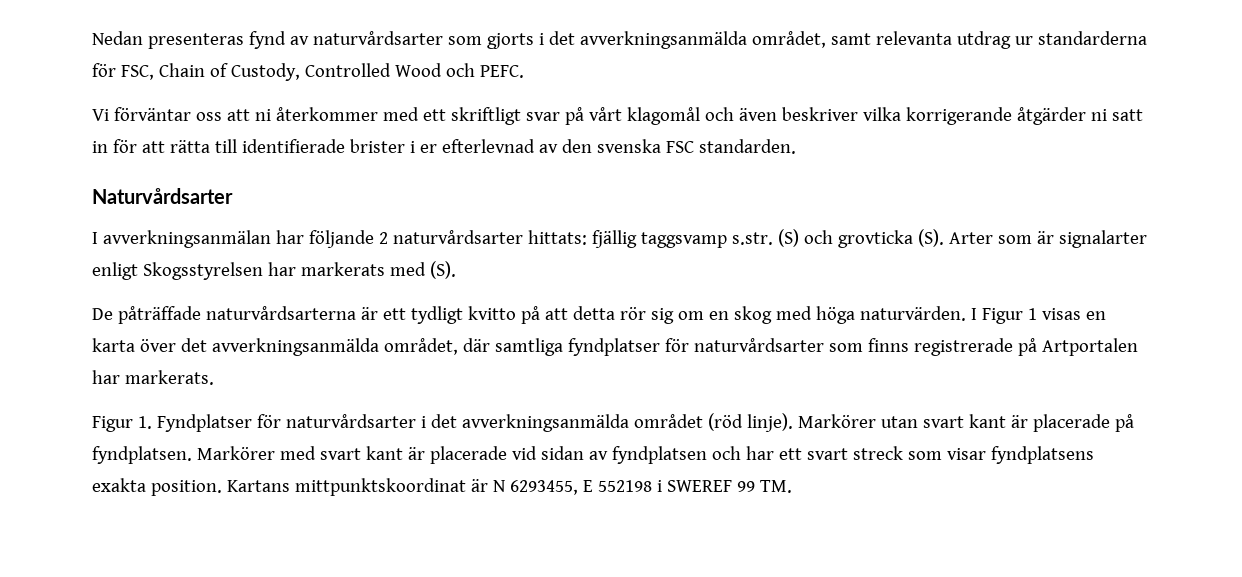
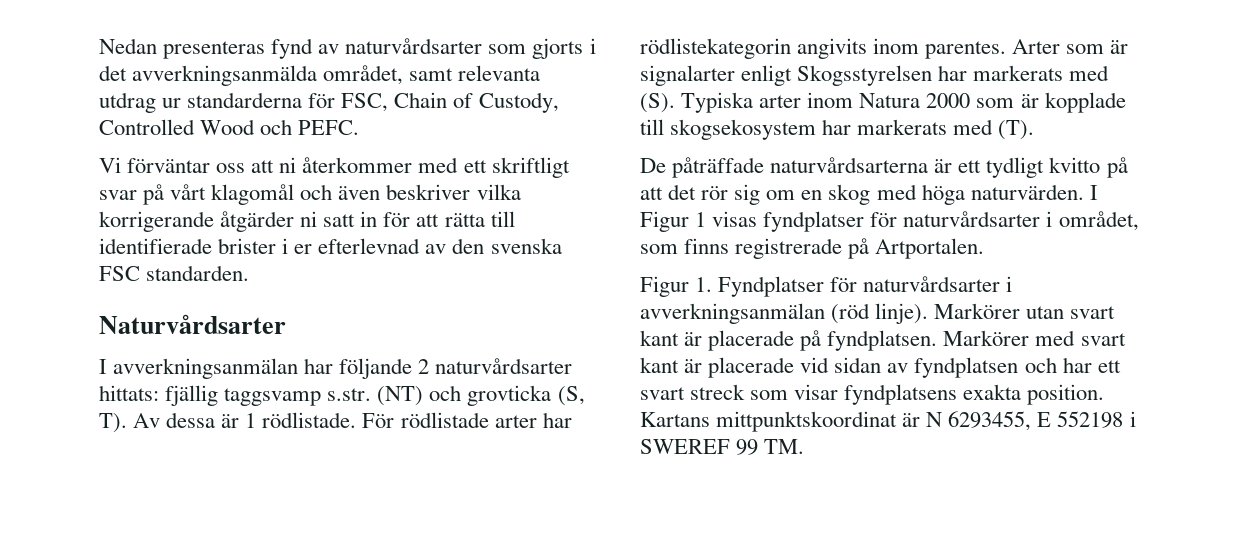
[777,229,799,247] (S) -> [377,386,424,406] (NT)
[917,229,944,247] (S). -> [557,386,585,406] [99,412,572,433] [640,38,1007,59] (S, T). Av dessa är 1 rödlistade. För rödlistade arter har rödlistekategorin angivits inom parentes.
(456, 270) none -> [681,92,1126,113] [640,119,1035,140] Typiska arter inom Natura 2000 som är kopplade till skogsekosystem har markerats med (T).
[572,306,615,320] detta -> [668,184,697,200] det
[1085,311,1106,320] [92,338,563,356] en karta över det avverkningsanmälda området, där samtliga -> (758, 219) none
(824, 345) none -> [1046,211,1139,231] i området,
[1041,338,1138,356] [92,370,214,385] Artportalen har markerats. -> [875,238,985,259] Artportalen.
[430,414,703,432] det avverkningsanmälda området -> [640,303,825,324] avverkningsanmälan

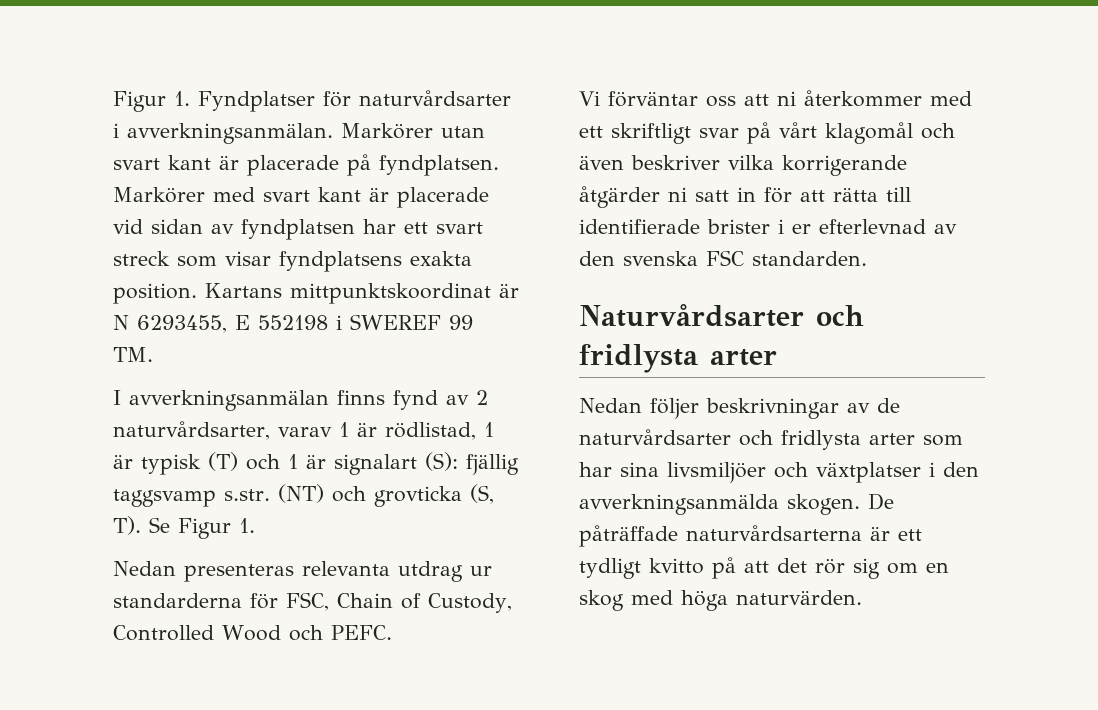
[99,38,596,59] [99,65,454,86] Nedan presenteras fynd av naturvårdsarter som gjorts i det avverkningsanmälda området, samt -> [113,90,511,112] [113,123,485,144] [113,154,499,176] [113,187,489,208] [113,219,483,240] [113,251,472,272] [113,283,519,304] [113,314,473,333] [113,347,153,362] [113,390,488,411] [113,421,494,440] [113,452,519,475] [113,484,494,507] [113,516,255,539] [113,561,294,582] Figur 1. Fyndplatser för naturvårdsarter i avverkningsanmälan. Markörer utan svart kant är placerade på fyndplatsen. Markörer med svart kant är placerade vid sidan av fyndplatsen har ett svart streck som visar fyndplatsens exakta position. Kartans mittpunktskoordinat är N 6293455, E 552198 i SWEREF 99 TM. // I avverkningsanmälan finns fynd av 2 naturvårdsarter, varav 1 är rödlistad, 1 är typisk (T) och 1 är signalart (S): fjällig taggsvamp s.str. (NT) och grovticka (S, T). Se Figur 1. // Nedan presenteras
[99,358,573,379] [99,385,585,406] [99,412,572,433] [640,38,1129,59] [640,65,1110,86] [640,92,1126,113] [640,119,1035,140] // I avverkningsanmälan har följande 2 naturvårdsarter hittats: fjällig taggsvamp s.str. (NT) och grovticka (S, T). Av dessa är 1 rödlistade. För rödlistade arter har rödlistekategorin angivits inom parentes. Arter som är signalarter enligt Skogsstyrelsen har markerats med (S). Typiska arter inom Natura 2000 som är kopplade till skogsekosystem har markerats med (T). // -> [816,305,864,326] [579,344,777,373] [579,398,900,419] [579,429,963,450] [579,462,979,483] [579,494,860,515] och fridlysta arter // Nedan följer beskrivningar av de naturvårdsarter och fridlysta arter som har sina livsmiljöer och växtplatser i den avverkningsanmälda skogen.
[1089,185,1098,200] [640,211,1139,232] [640,238,985,259] [640,276,1013,297] [640,303,1116,324] [640,330,1126,351] [640,357,1121,378] [640,384,1105,405] [640,411,1136,432] [640,439,805,455] I Figur 1 visas fyndplatser för naturvårdsarter i området, som finns registrerade på Artportalen. // Figur 1. Fyndplatser för naturvårdsarter i avverkningsanmälan (röd linje). Markörer utan svart kant är placerade på fyndplatsen. Markörer med svart kant är placerade vid sidan av fyndplatsen och har ett svart streck som visar fyndplatsens exakta position. Kartans mittpunktskoordinat är N 6293455, E 552198 i SWEREF 99 TM. -> (862, 597) none

